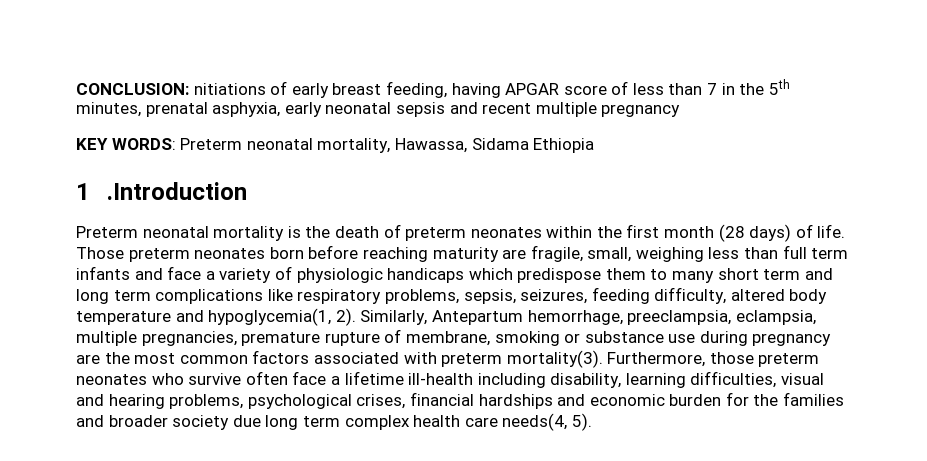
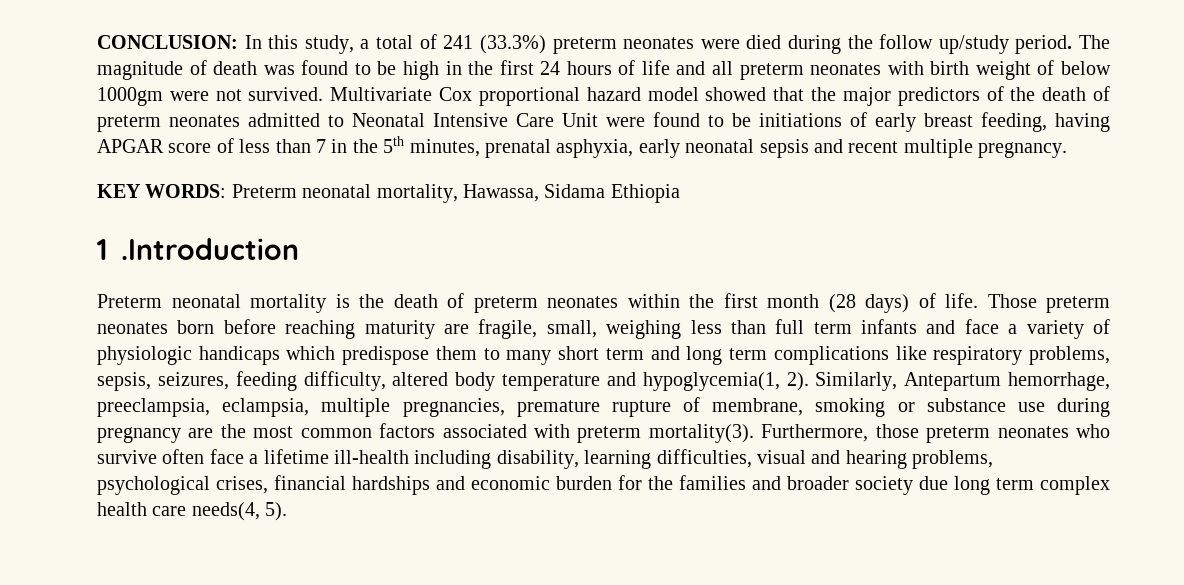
[193,83,266,95] nitiations -> [244,34,1110,54] [97,60,1112,80] [97,86,1111,106] [97,112,842,132] In this study, a total of 241 (33.3%) preterm neonates were died during the follow up/study period. The magnitude of death was found to be high in the first 24 hours of life and all preterm neonates with birth weight of below 1000gm were not survived. Multivariate Cox proportional hazard model showed that the major predictors of the death of preterm neonates admitted to Neonatal Intensive Care Unit were found to be initiations
[601,104,681,117] pregnancy -> [978,142,1068,158] pregnancy.

